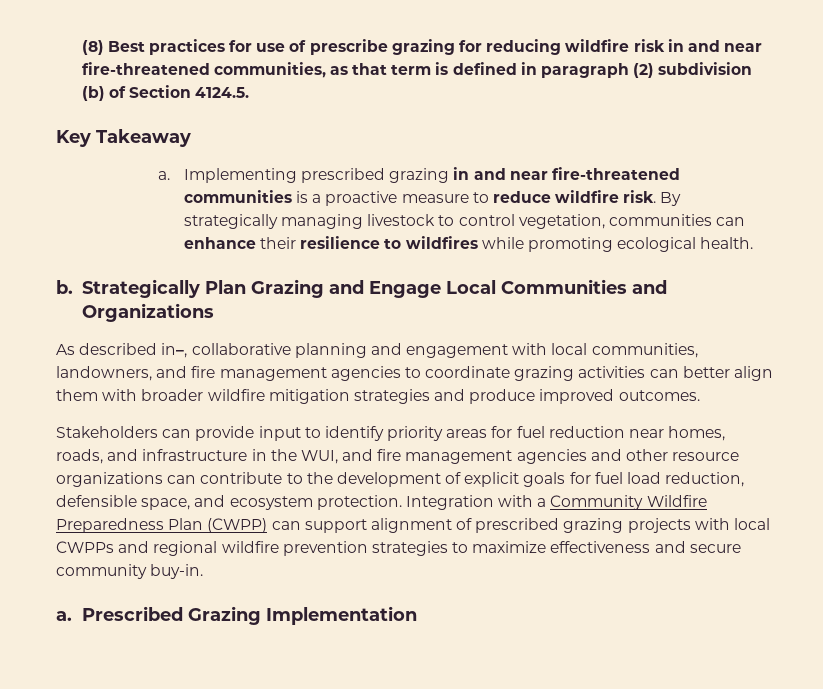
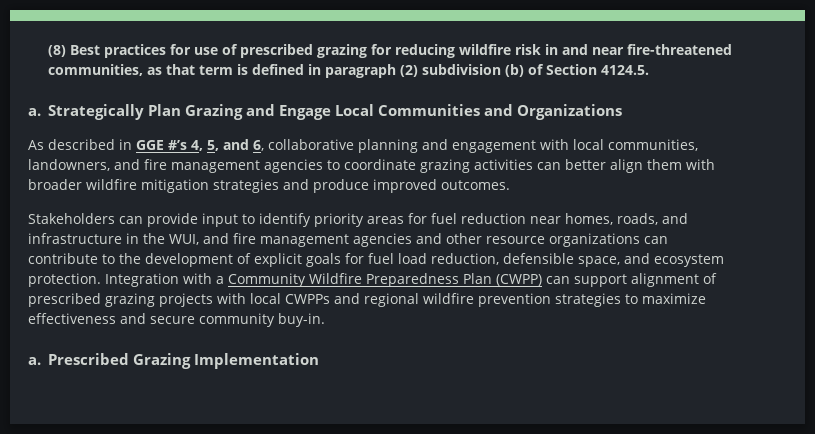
[309,39,388,55] prescribe -> [239,44,313,58] prescribed
[56,129,191,147] [158,167,680,183] [183,190,682,206] [183,214,746,229] [183,236,754,252] [56,280,73,294] Key Takeaway // a. Implementing prescribed grazing in and near fire-threatened communities is a proactive measure to reduce wildfire risk. By strategically managing livestock to control vegetation, communities can enhance their resilience to wildfires while promoting ecological health. // b. -> [28,108,41,116] a.
[161,343,188,358] in–, -> [119,139,264,151] in GGE #’s 4, 5, and 6,

